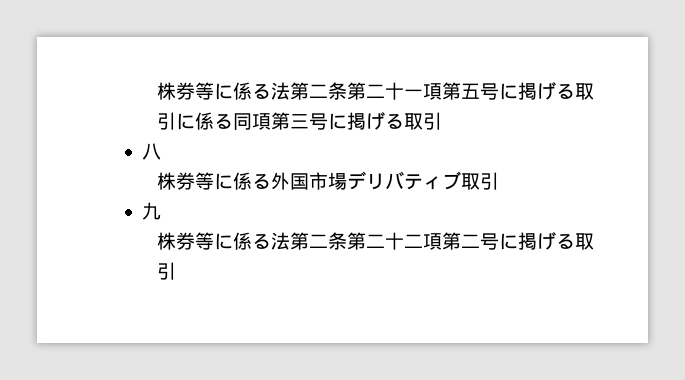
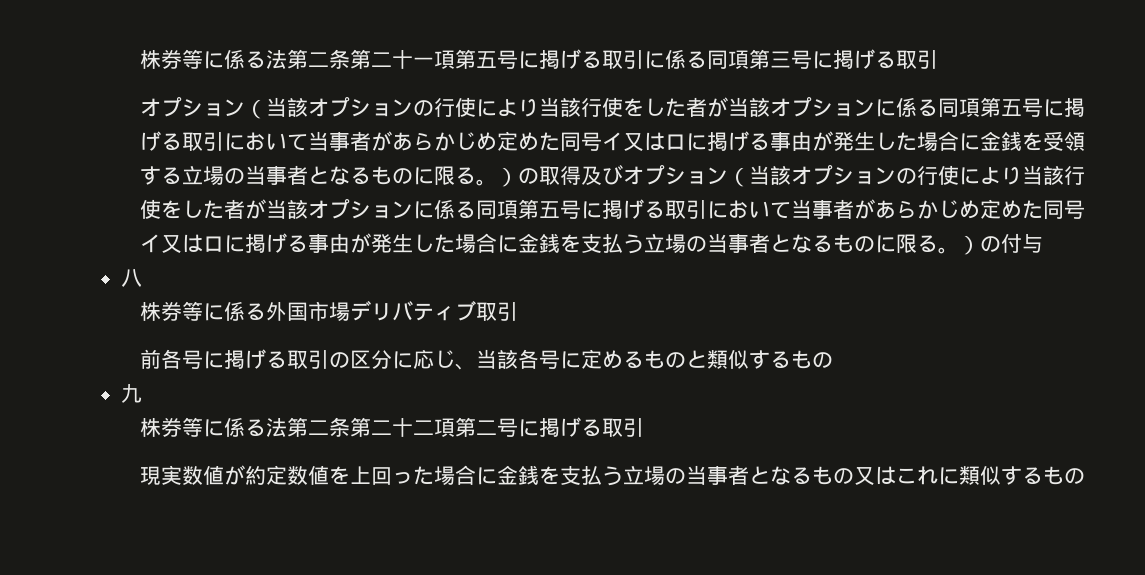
(442, 121) none -> [139,97,1085,119] [139,131,1085,152] [139,165,1085,187] [139,199,1085,220] [139,233,1043,255] // オプション（当該オプションの行使により当該行使をした者が当該オプションに係る同項第五号に掲げる取引において当事者があらかじめ定めた同号イ又はロに掲げる事由が発生した場合に金銭を受領する立場の当事者となるものに限る。）の取得及びオプション（当該オプションの行使により当該行使をした者が当該オプションに係る同項第五号に掲げる取引において当事者があらかじめ定めた同号イ又はロに掲げる事由が発生した場合に金銭を支払う立場の当事者となるものに限る。）の付与
(499, 181) none -> [139,349,833,370] // 前各号に掲げる取引の区分に応じ、当該各号に定めるものと類似するもの
(176, 271) none -> [139,465,1085,486] // 現実数値が約定数値を上回った場合に金銭を支払う立場の当事者となるもの又はこれに類似するもの

